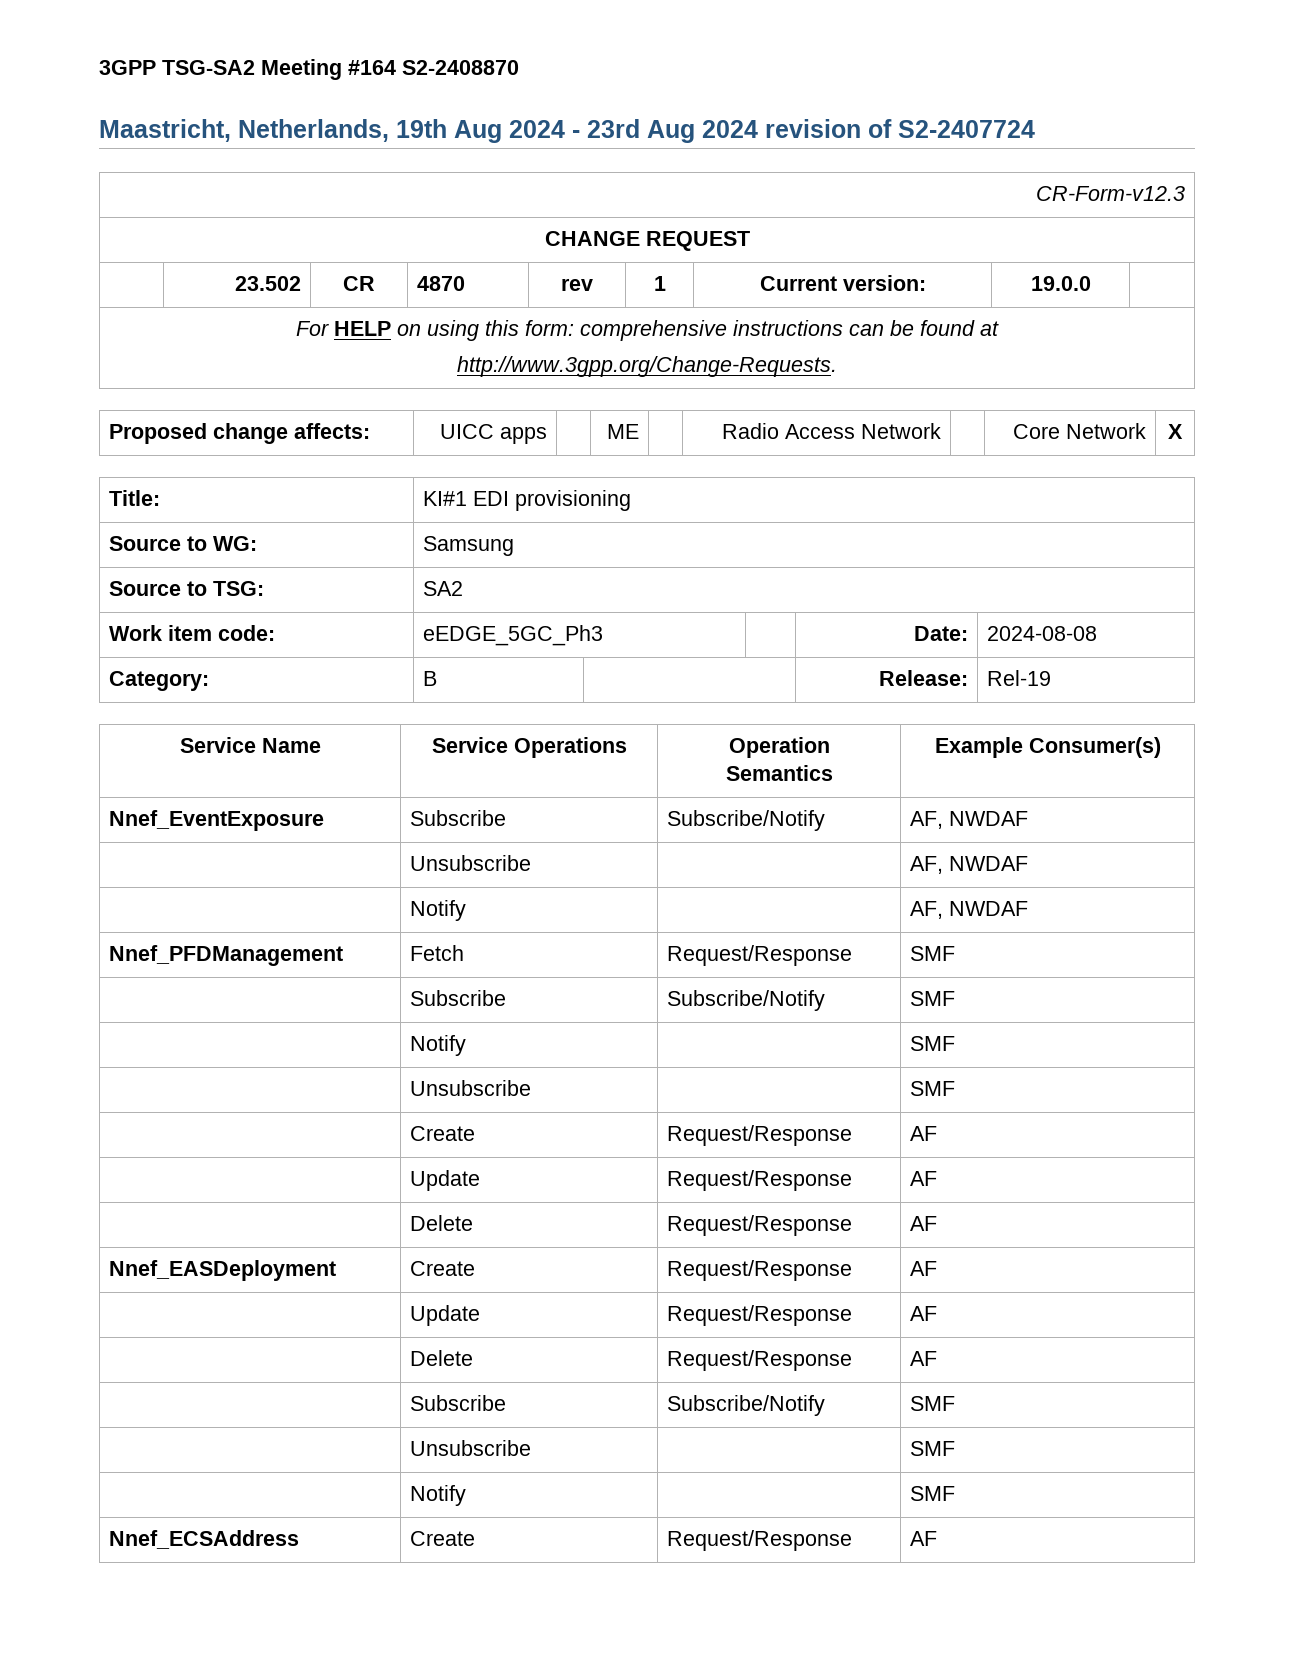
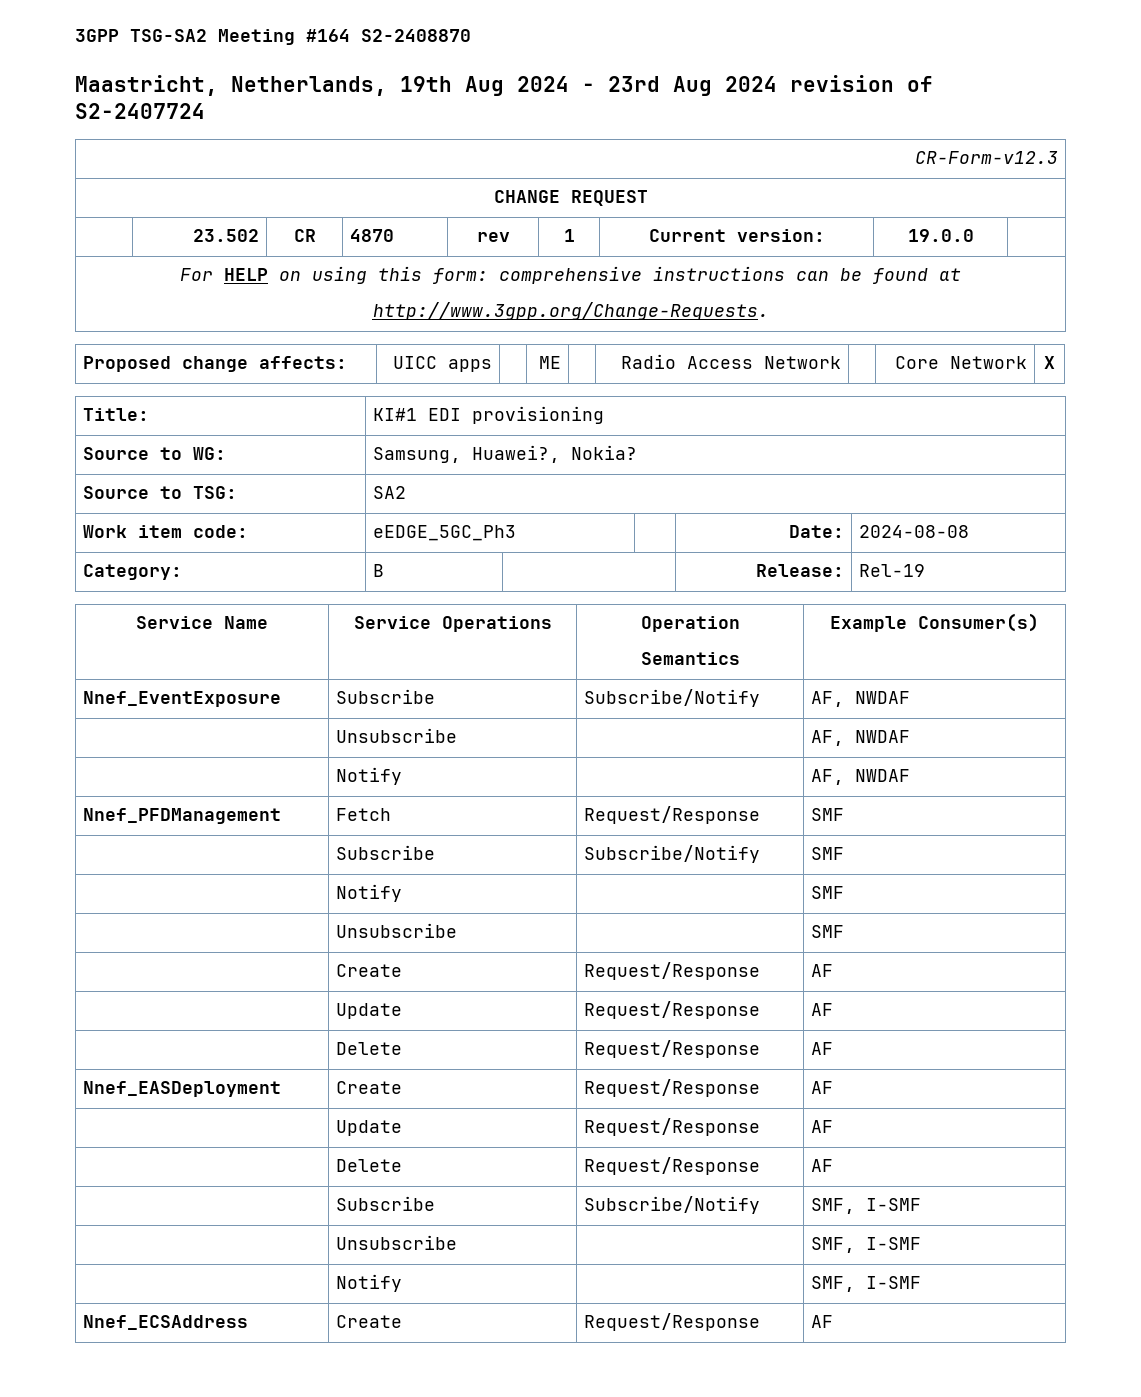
[422,536,514,556] Samsung -> [372,445,637,463] Samsung, Huawei?, Nokia?
[909,1396,955,1411] [409,1440,531,1456] [909,1441,955,1456] [409,1485,466,1506] [909,1486,955,1501] SMF // | Unsubscribe | | SMF // | Notify | | SMF -> [810,1198,921,1214] [335,1235,457,1250] [810,1237,921,1253] [335,1274,402,1292] [810,1276,921,1292] SMF, I-SMF // | Unsubscribe | | SMF, I-SMF // | Notify | | SMF, I-SMF

